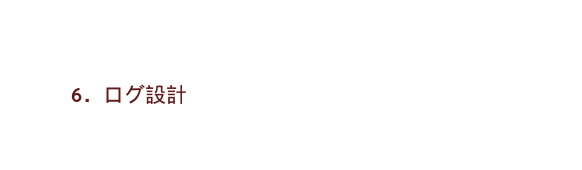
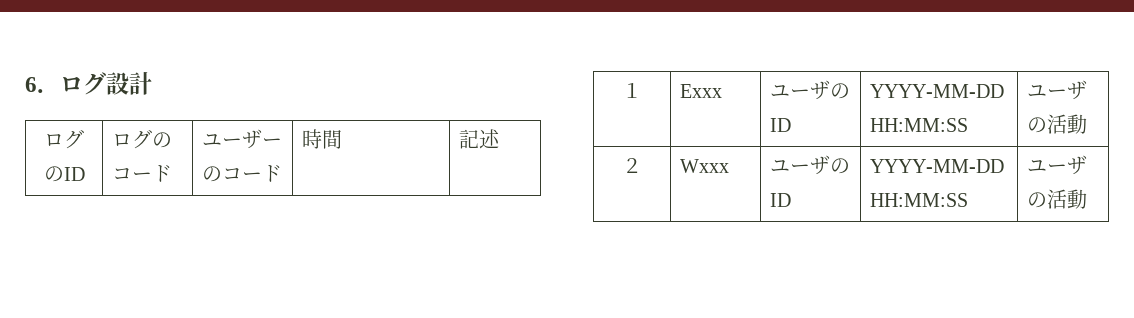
(187, 94) none -> [44,129,84,149] [43,166,85,182] [112,129,173,149] [112,165,173,182] [202,129,283,149] [202,165,283,182] [302,129,343,149] [459,129,501,149] [622,83,642,98] [680,84,723,98] [770,80,851,100] [770,118,792,132] [870,84,1005,98] [870,118,969,132] [1027,80,1088,100] [1027,114,1088,134] [622,158,642,173] [680,159,730,173] [770,155,851,175] [770,193,792,207] [870,159,1005,173] [870,193,969,207] [1027,155,1088,175] [1027,189,1088,209] // ログのID | ログのコード | ユーザーのコード | 時間 | 記述 // １ | Exxx | ユーザのID | YYYY-MM-DD HH:MM:SS | ユーザの活動 // ２ | Wxxx | ユーザのID | YYYY-MM-DD HH:MM:SS | ユーザの活動

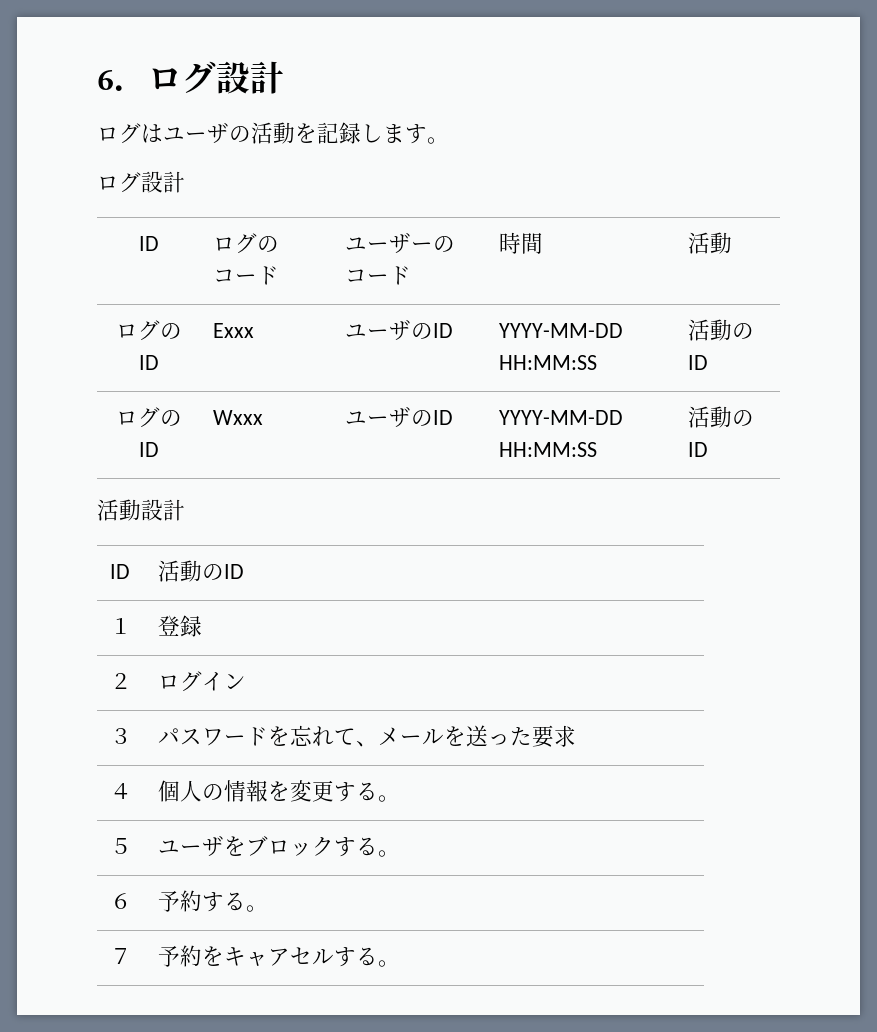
[44,129,84,149] [43,166,64,182] // ログの -> [97,122,449,144] [97,171,185,193] // ログはユーザの活動を記録します。 // ログ設計 //
[459,129,501,149] [622,83,642,98] 記述 // １ -> [687,232,732,254] [116,320,182,341] [139,355,159,370] 活動 // ログのID
[1027,80,1088,100] [1027,114,1088,134] [622,158,642,173] ユーザの活動 // ２ -> [687,319,754,341] [687,355,708,370] [116,407,182,428] [139,442,159,457] 活動のID // ログのID
[1027,155,1088,175] [1027,189,1088,209] ユーザの活動 -> [687,406,754,428] [687,442,708,457] [97,499,185,521] [109,564,130,579] [157,560,244,582] [109,618,132,634] [157,615,202,637] [109,673,132,689] [157,671,246,692] [109,728,132,744] [157,725,576,748] [109,783,132,799] [157,780,400,802] [109,838,132,854] [157,835,400,857] [109,893,132,909] [157,890,268,912] [109,948,132,964] [157,945,400,967] 活動のID // 活動設計 // ID | 活動のID // １ | 登録 // ２ | ログイン // ３ | パスワードを忘れて、メールを送った要求 // ４ | 個人の情報を変更する。 // ５ | ユーザをブロックする。 // ６ | 予約する。 // ７ | 予約をキャアセルする。

